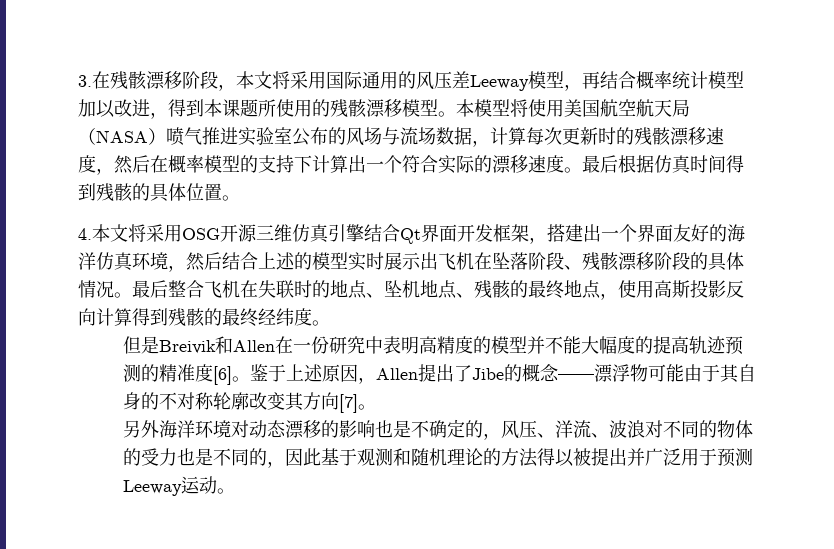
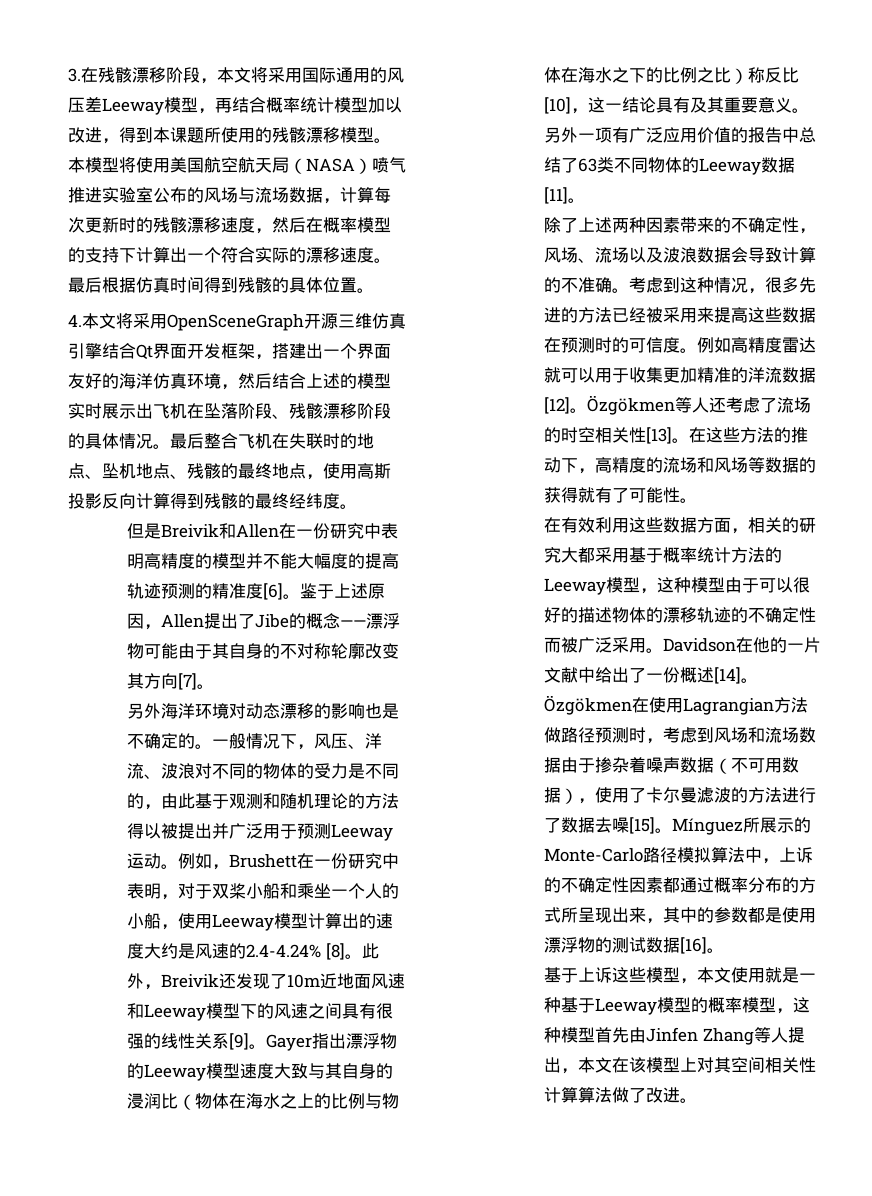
[182,228,221,240] OSG -> [167,314,305,331] OpenSceneGraph
(484, 429) none -> [195,733,298,749] 。一般情况下
[177,448,196,466] 也 -> (349, 771) none
[285,448,304,466] 因 -> [161,793,179,809] 由
(236, 491) none -> [178,853,400,870] [127,883,400,900] [127,913,394,931] [127,943,379,960] [127,973,406,990] [127,1003,394,1021] [127,1033,398,1051] [127,1063,394,1081] [127,1093,400,1110] [544,67,800,84] [544,97,810,114] [544,127,817,143] [544,157,796,175] [544,187,586,204] [544,217,817,234] [544,247,817,263] [544,277,817,294] [544,307,817,323] [544,337,817,353] [544,367,817,383] [544,396,812,415] [544,427,809,444] [544,457,817,474] [544,487,698,503] [544,517,817,534] [544,547,783,563] [544,577,811,595] [544,607,817,623] [544,637,822,653] [544,667,759,684] [544,696,809,715] [544,727,817,744] [544,757,800,774] [544,787,817,804] [544,817,812,835] [544,847,814,864] [544,877,817,893] [544,907,817,924] [544,937,725,954] [544,967,817,984] [544,997,811,1015] [544,1027,805,1045] [544,1057,817,1074] [544,1087,698,1103] 例如，Brushett在一份研究中表明，对于双桨小船和乘坐一个人的小船，使用Leeway模型计算出的速度大约是风速的2.4-4.24% [8]。此外，Breivik还发现了10m近地面风速和Leeway模型下的风速之间具有很强的线性关系[9]。Gayer指出漂浮物的Leeway模型速度大致与其自身的浸润比（物体在海水之上的比例与物体在海水之下的比例之比）称反比[10]，这一结论具有及其重要意义。另外一项有广泛应用价值的报告中总结了63类不同物体的Leeway数据[11]。 // 除了上述两种因素带来的不确定性，风场、流场以及波浪数据会导致计算的不准确。考虑到这种情况，很多先进的方法已经被采用来提高这些数据在预测时的可信度。例如高精度雷达就可以用于收集更加精准的洋流数据[12]。Özgökmen等人还考虑了流场的时空相关性[13]。在这些方法的推动下，高精度的流场和风场等数据的获得就有了可能性。 // 在有效利用这些数据方面，相关的研究大都采用基于概率统计方法的Leeway模型，这种模型由于可以很好的描述物体的漂移轨迹的不确定性而被广泛采用。Davidson在他的一片文献中给出了一份概述[14]。Özgökmen在使用Lagrangian方法做路径预测时，考虑到风场和流场数据由于掺杂着噪声数据（不可用数据），使用了卡尔曼滤波的方法进行了数据去噪[15]。Mínguez所展示的Monte-Carlo路径模拟算法中，上诉的不确定性因素都通过概率分布的方式所呈现出来，其中的参数都是使用漂浮物的测试数据[16]。 // 基于上诉这些模型，本文使用就是一种基于Leeway模型的概率模型，这种模型首先由Jinfen Zhang等人提出，本文在该模型上对其空间相关性计算算法做了改进。

